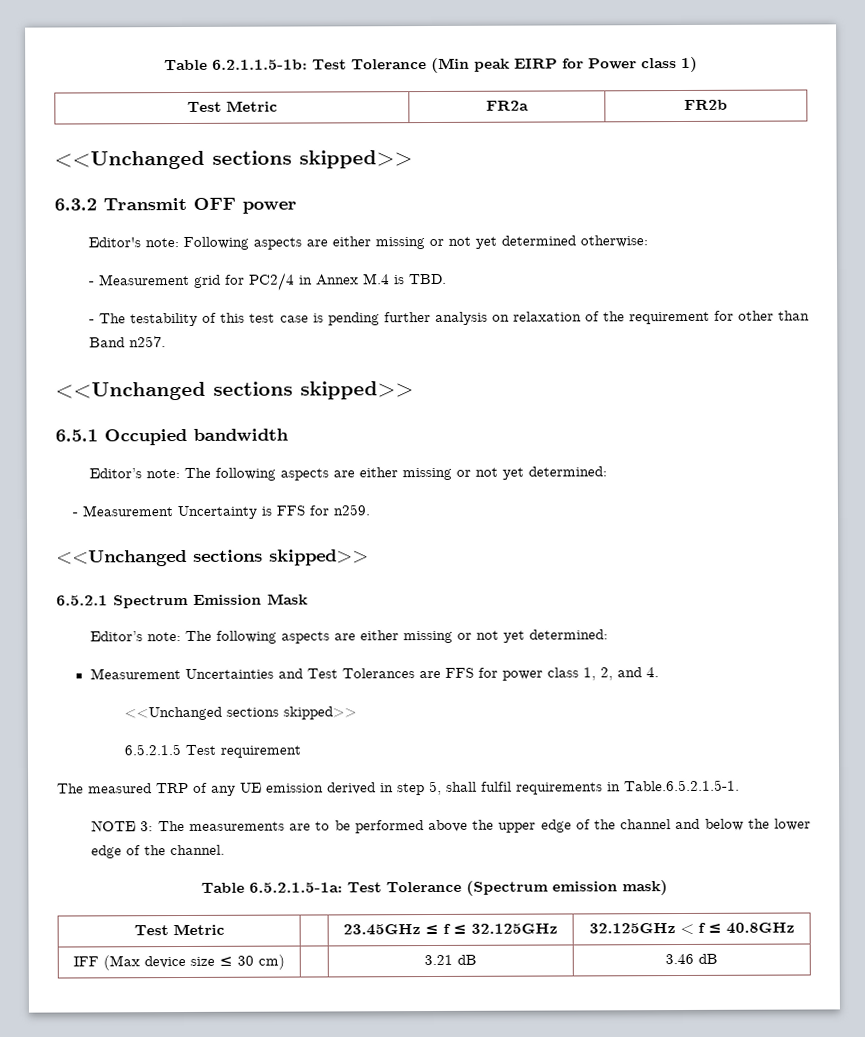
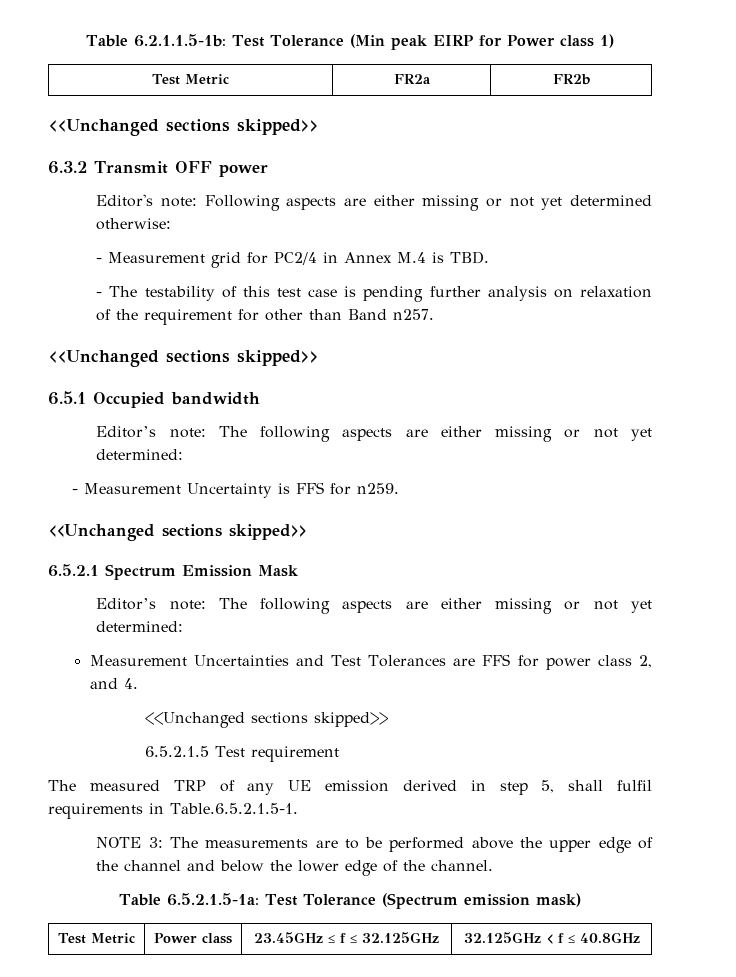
[582,667,596,681] 1, -> (632, 660) none
(225, 929) none -> [154,933,232,944] Power class
[73,954,285,971] [424,954,477,966] [665,953,718,965] // IFF (Max device size ≤ 30 cm) | | 3.21 dB | 3.46 dB -> (640, 937) none

